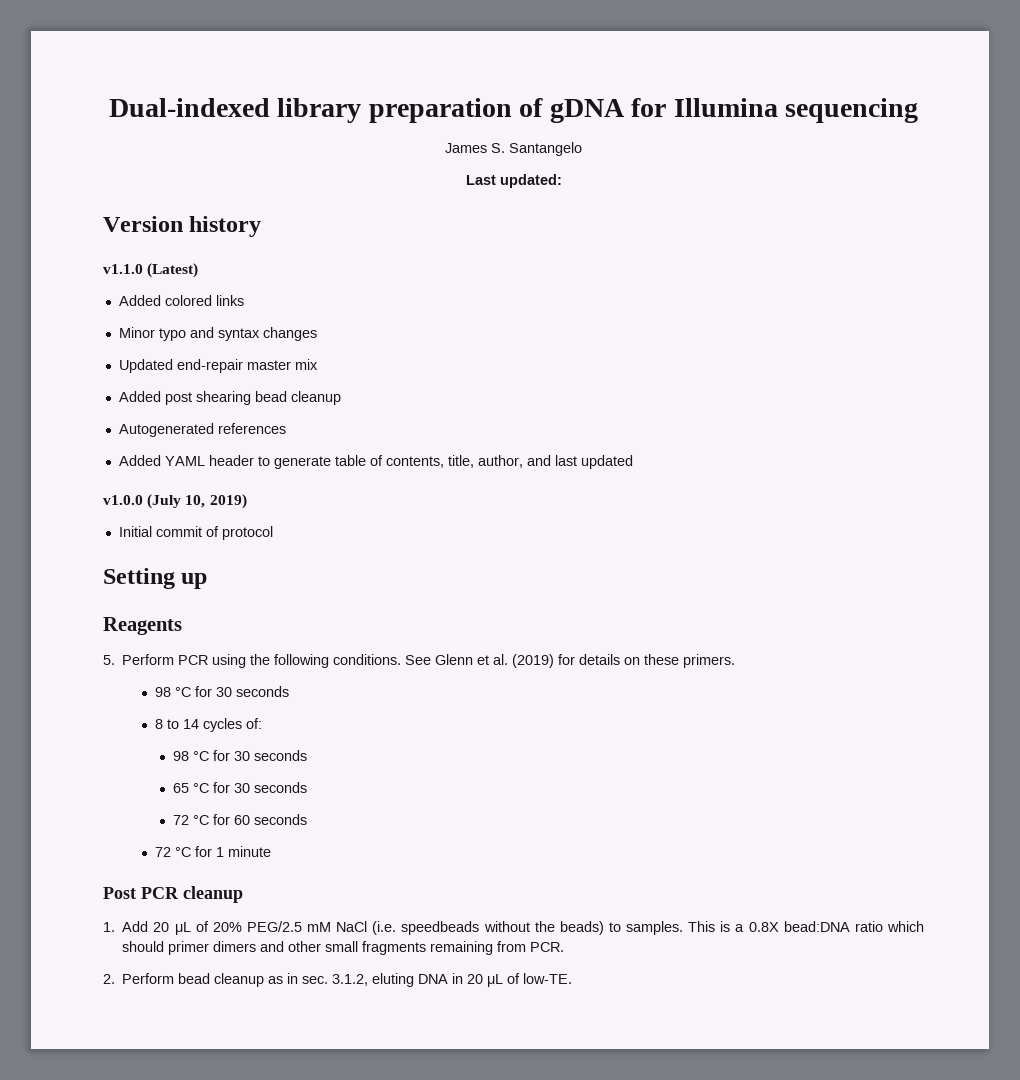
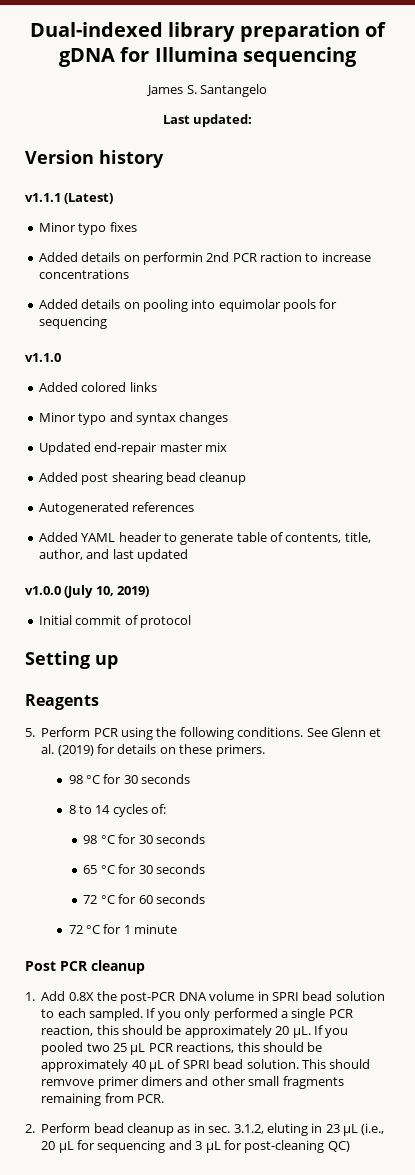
(262, 226) none -> [25,193,114,204] [38,222,137,235] [38,252,371,265] [38,269,129,279] [38,299,338,312] [38,316,107,329] // v1.1.1 (Latest) // Minor typo fixes // Added details on performin 2nd PCR raction to increase concentrations // Added details on pooling into equimolar pools for sequencing
[147,263,199,278] (Latest) -> (61, 357) none
[153,921,925,935] [122,941,165,952] 20 μL of 20% PEG/2.5 mM NaCl (i.e. speedbeads without the beads) to samples. This is a 0.8X bead:DNA ratio which should -> [68,991,385,1004] [41,1008,353,1021] [41,1025,349,1038] [41,1042,323,1055] [41,1059,371,1072] [41,1079,95,1086] 0.8X the post-PCR DNA volume in SPRI bead solution to each sampled. If you only performed a single PCR reaction, this should be approximately 20 μL. If you pooled two 25 μL PCR reactions, this should be approximately 40 μL of SPRI bead solution. This should remvove
[418,973,573,987] DNA in 20 μL of low-TE. -> [311,1123,385,1136] [41,1140,350,1153] in 23 μL (i.e., 20 μL for sequencing and 3 μL for post-cleaning QC)

